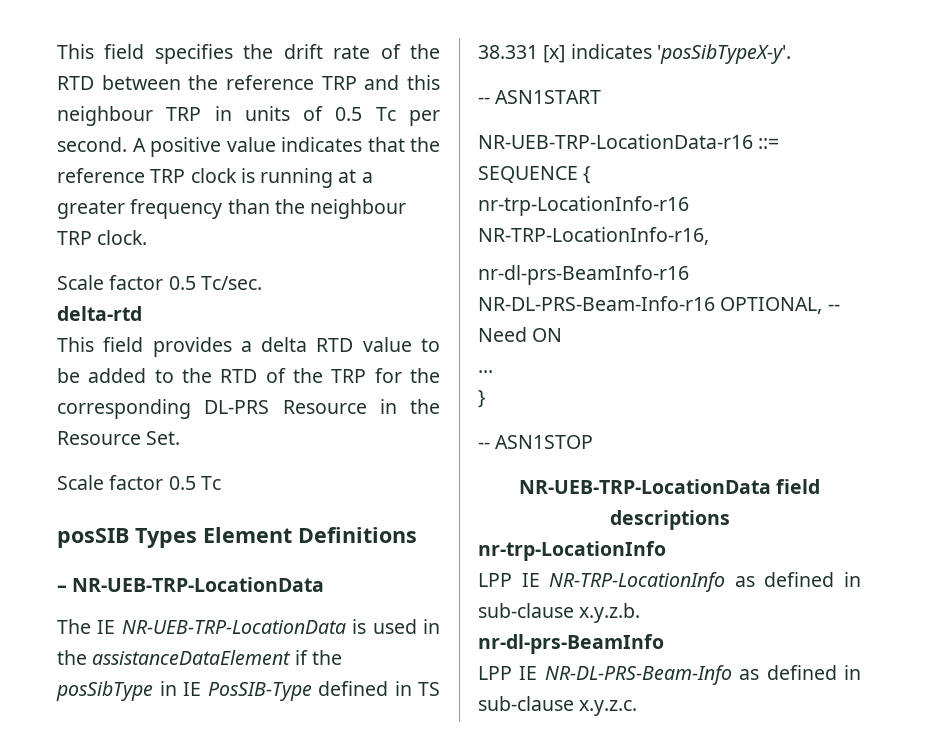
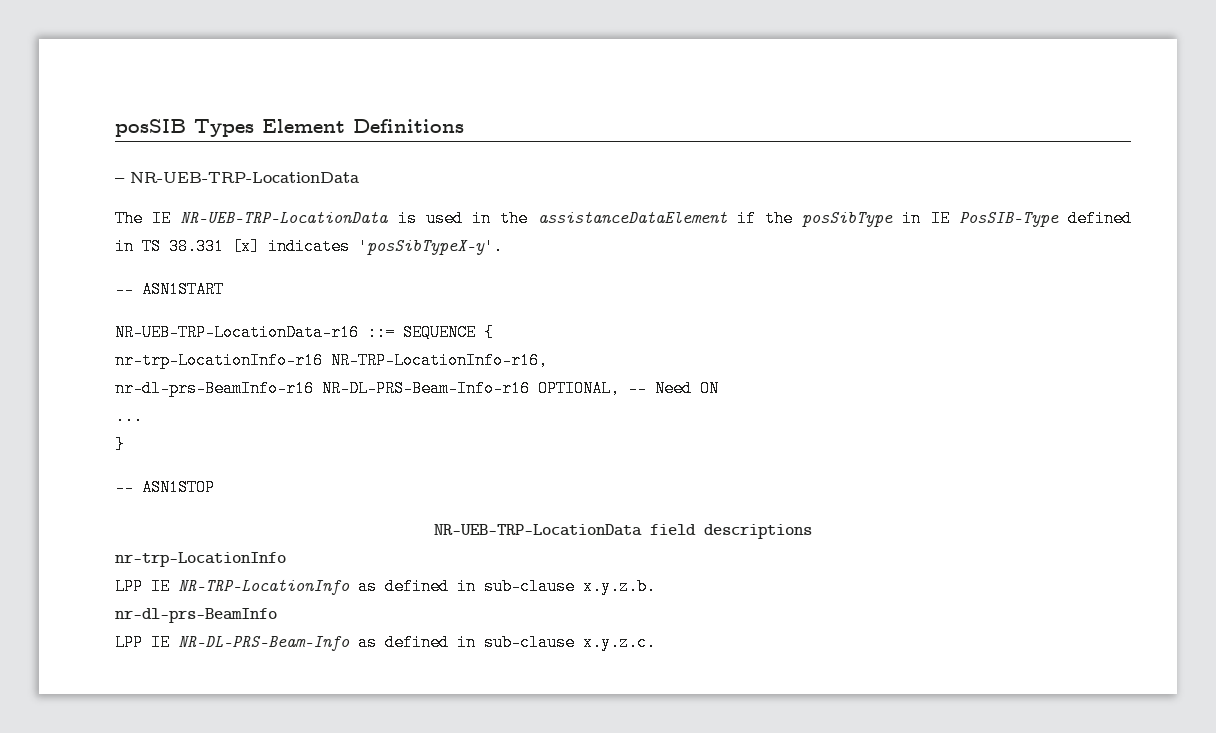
[57,44,440,64] [57,75,441,90] [57,106,440,126] [57,137,440,157] [57,168,373,188] [57,199,407,219] [57,230,148,245] [57,275,262,290] [57,306,142,321] [57,337,440,357] [57,368,440,383] [57,399,440,419] [57,431,181,445] [57,475,221,490] This field specifies the drift rate of the RTD between the reference TRP and this neighbour TRP in units of 0.5 Tc per second. A positive value indicates that the reference TRP clock is running at a greater frequency than the neighbour TRP clock. // Scale factor 0.5 Tc/sec. // delta-rtd // This field provides a delta RTD value to be added to the RTD of the TRP for the corresponding DL-PRS Resource in the Resource Set. // Scale factor 0.5 Tc // -> (115, 128) none

